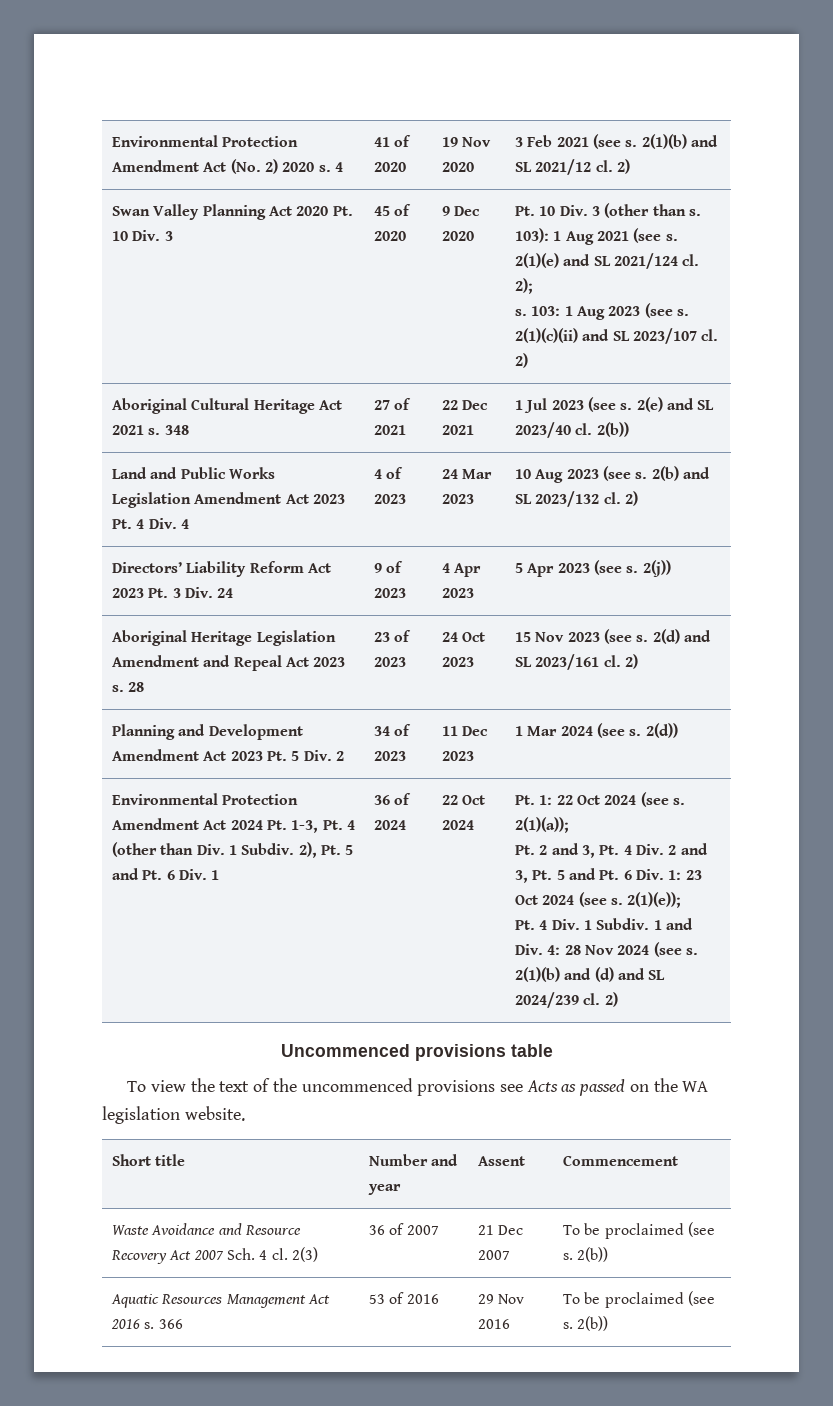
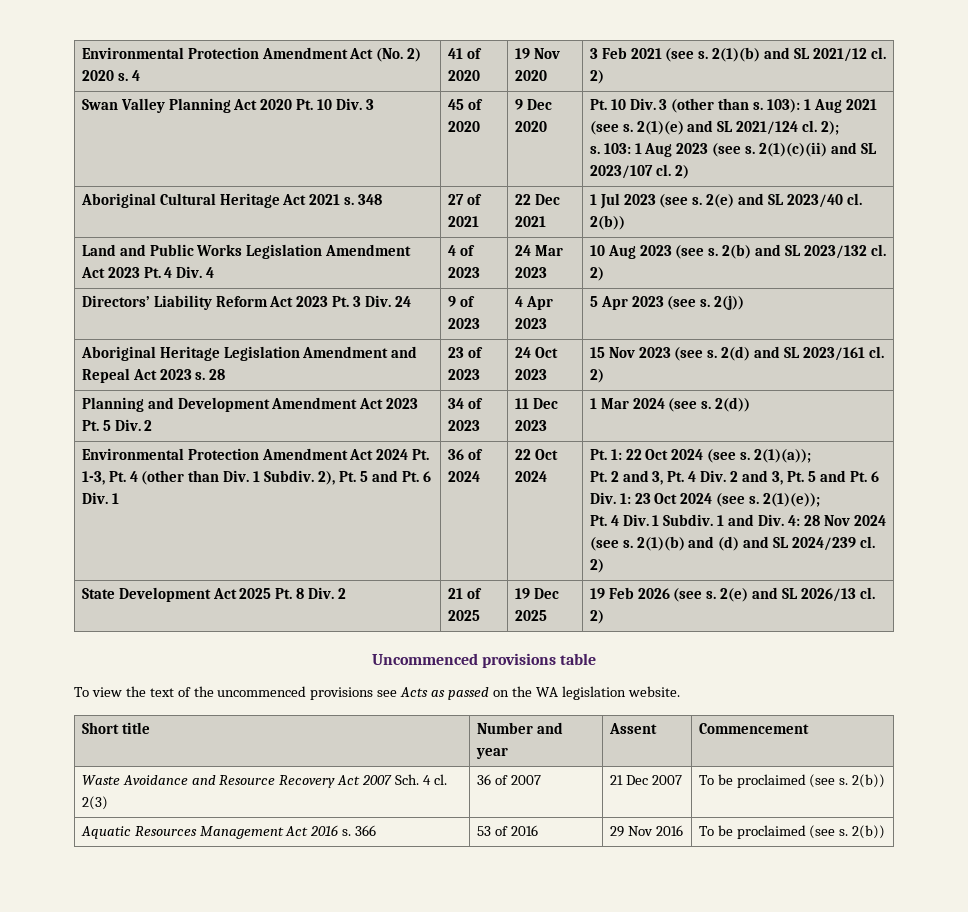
(618, 999) none -> [81,587,347,602] [447,588,482,599] [447,610,480,621] [514,588,559,599] [514,610,547,621] [589,587,875,602] [589,610,604,624] // State Development Act 2025 Pt. 8 Div. 2 | 21 of 2025 | 19 Dec 2025 | 19 Feb 2026 (see s. 2(e) and SL 2026/13 cl. 2)

